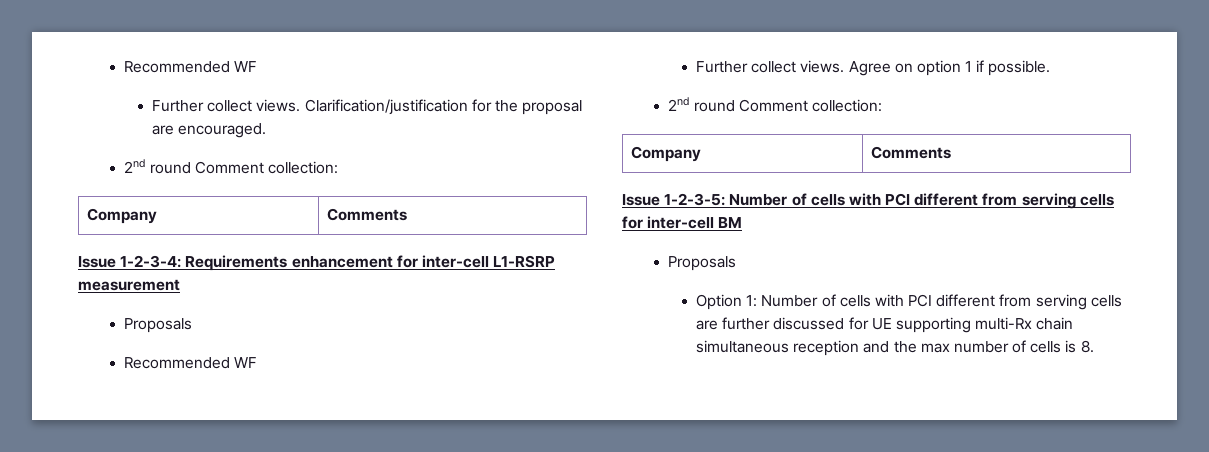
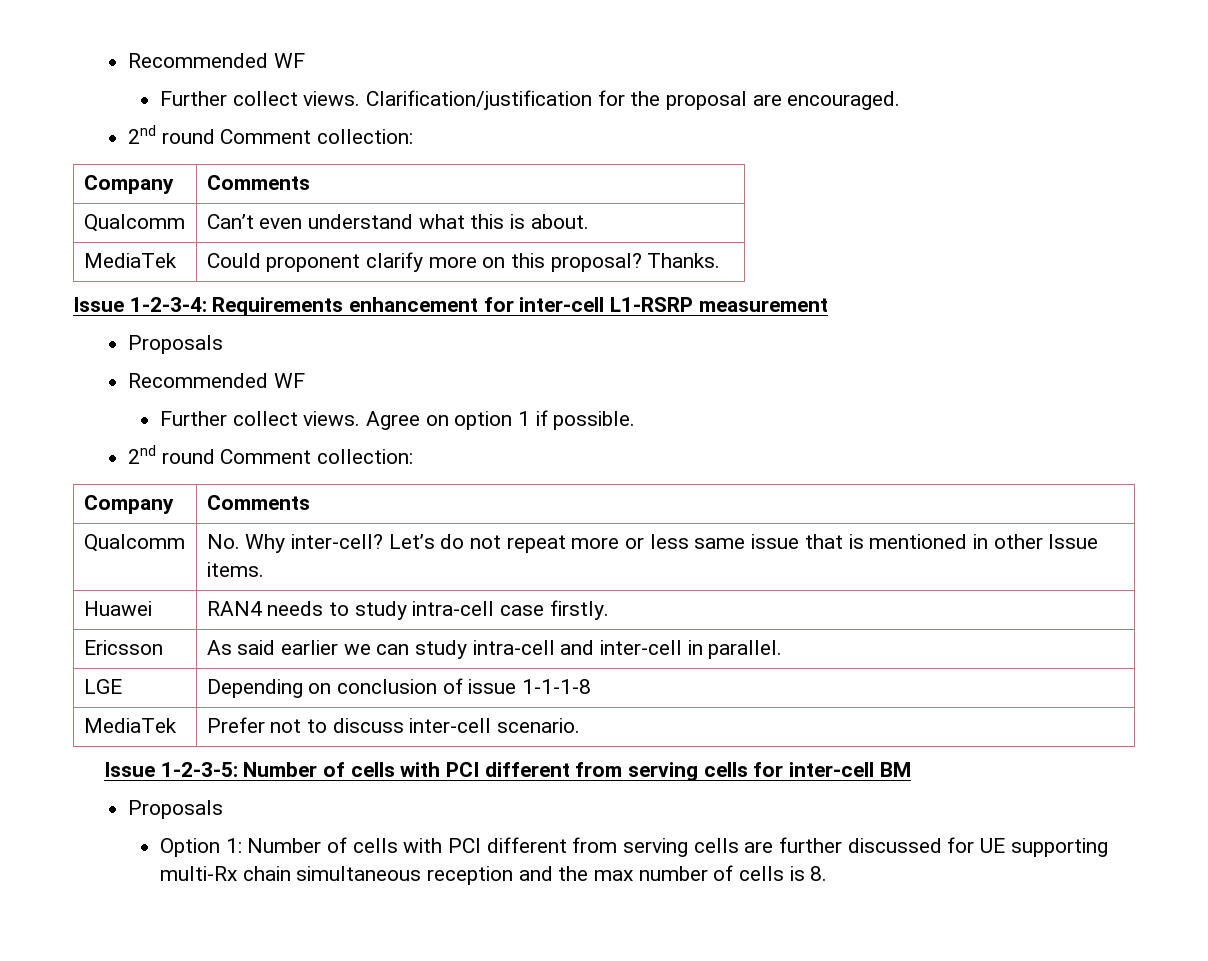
(408, 214) none -> [83,214,185,232] [206,214,589,229] [83,253,177,268] [206,252,721,272] // Qualcomm | Can’t even understand what this is about. // MediaTek | Could proponent clarify more on this proposal? Thanks.
(952, 152) none -> [83,534,185,552] [206,534,1099,553] [206,562,264,577] [83,601,152,616] [206,600,609,620] [83,640,163,655] [206,640,783,659] [83,679,122,694] [206,678,592,698] [83,718,177,733] [206,717,581,733] // Qualcomm | No. Why inter-cell? Let’s do not repeat more or less same issue that is mentioned in other Issue items. // Huawei | RAN4 needs to study intra-cell case firstly. // Ericsson | As said earlier we can study intra-cell and inter-cell in parallel. // LGE | Depending on conclusion of issue 1-1-1-8 // MediaTek | Prefer not to discuss inter-cell scenario.

